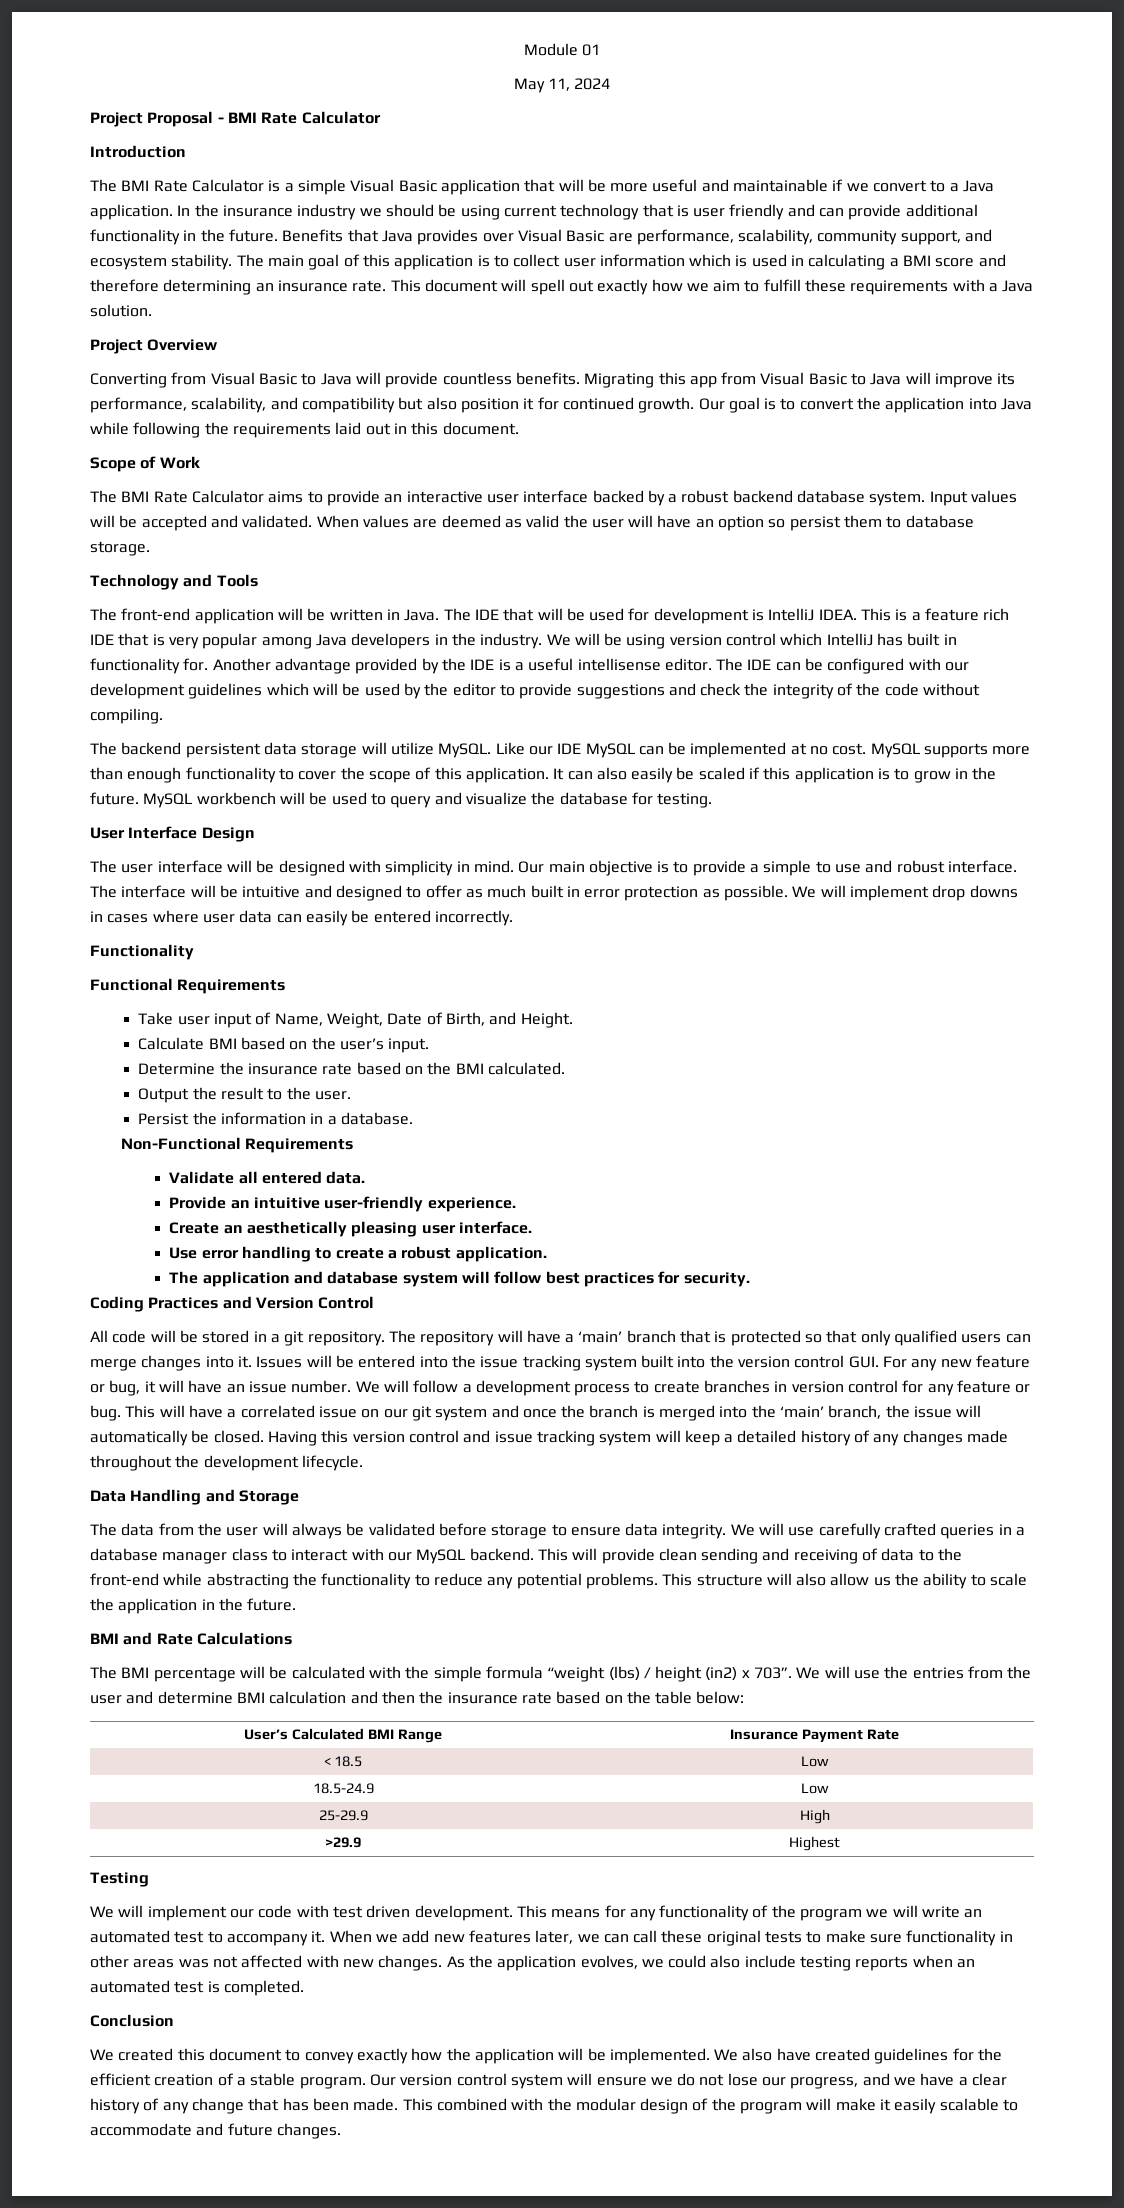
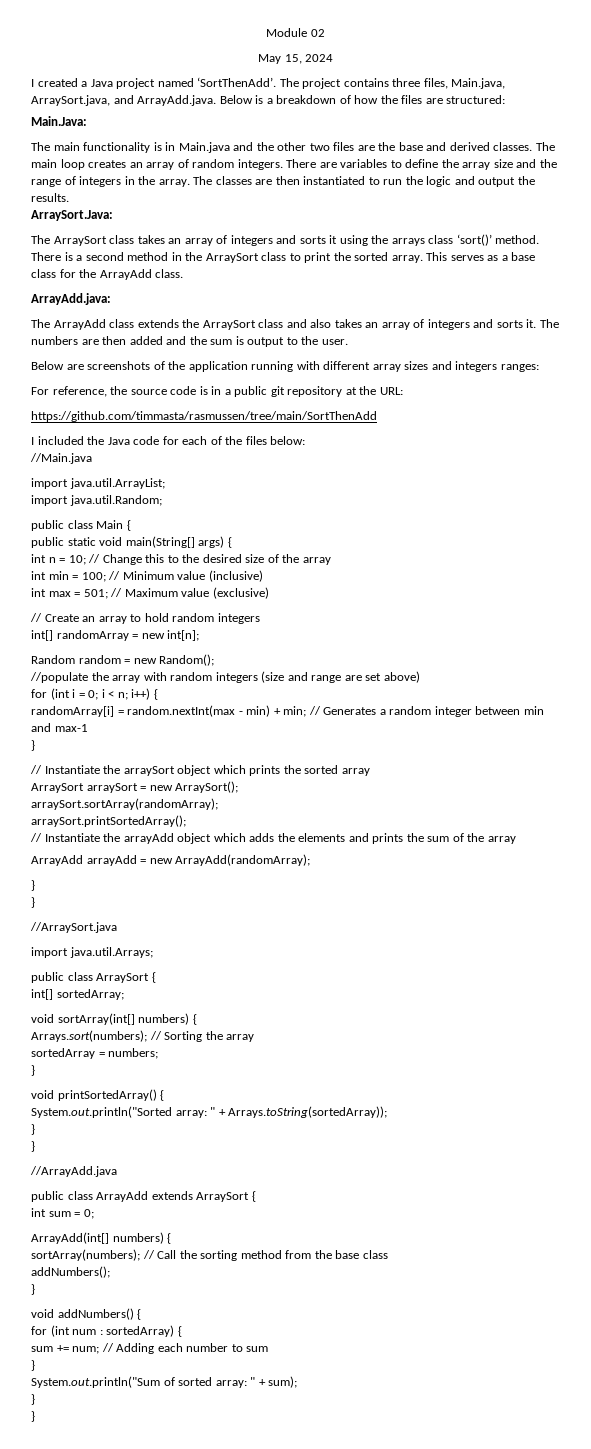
[582,44,601,56] 01 -> [310,29,325,37] 02
[548,78,570,91] 11, -> [284,54,302,64] 15,
[90,111,381,127] [90,145,186,158] [90,179,995,195] [90,204,978,220] [90,229,993,245] [90,254,1006,270] [90,279,1034,295] [90,304,152,317] [90,339,219,354] [90,372,1016,388] [90,397,1033,413] [90,422,519,438] [90,456,200,472] [90,490,1018,506] [90,515,974,531] [90,541,150,556] [90,574,258,590] [90,608,1010,624] [90,633,957,649] [90,658,970,674] [90,683,981,699] [90,708,163,724] [90,742,1031,758] [90,767,997,783] [90,792,713,808] [90,826,255,842] [90,860,1018,876] [90,885,1018,901] [90,910,513,926] [90,944,194,960] [90,978,286,994] [138,1012,573,1028] [138,1037,430,1053] [138,1062,566,1075] [138,1087,352,1103] [138,1112,414,1125] [120,1137,354,1153] [169,1171,366,1184] [169,1196,516,1212] [169,1221,532,1237] [169,1246,547,1262] [169,1271,750,1287] [90,1296,375,1312] [90,1330,1031,1346] [90,1355,1031,1371] [90,1380,1031,1396] [90,1405,982,1421] [90,1430,1009,1446] [90,1455,363,1471] [90,1489,299,1505] [90,1523,1026,1539] [90,1548,963,1564] [90,1573,1028,1589] [90,1598,297,1614] [90,1632,292,1645] [90,1666,1032,1682] [90,1691,745,1704] [244,1728,442,1743] [730,1729,899,1743] [323,1756,363,1767] [801,1756,829,1767] [312,1783,374,1794] [801,1783,829,1794] [318,1810,368,1821] [799,1809,830,1824] [325,1837,361,1848] [789,1836,840,1851] [90,1872,149,1887] [90,1905,983,1921] [90,1930,1013,1946] [90,1955,976,1971] [90,1980,304,1996] [90,2014,174,2027] [90,2048,1003,2064] [90,2073,1008,2089] [90,2098,1019,2114] [90,2123,341,2139] Project Proposal - BMI Rate Calculator // Introduction // The BMI Rate Calculator is a simple Visual Basic application that will be more useful and maintainable if we convert to a Java application. In the insurance industry we should be using current technology that is user friendly and can provide additional functionality in the future. Benefits that Java provides over Visual Basic are performance, scalability, community support, and ecosystem stability. The main goal of this application is to collect user information which is used in calculating a BMI score and therefore determining an insurance rate. This document will spell out exactly how we aim to fulfill these requirements with a Java solution. // Project Overview // Converting from Visual Basic to Java will provide countless benefits. Migrating this app from Visual Basic to Java will improve its performance, scalability, and compatibility but also position it for continued growth. Our goal is to convert the application into Java while following the requirements laid out in this document. // Scope of Work // The BMI Rate Calculator aims to provide an interactive user interface backed by a robust backend database system. Input values will be accepted and validated. When values are deemed as valid the user will have an option so persist them to database storage. // Technology and Tools // The front-end application will be written in Java. The IDE that will be used for development is IntelliJ IDEA. This is a feature rich IDE that is very popular among Java developers in the industry. We will be using version control which IntelliJ has built in functionality for. Another advantage provided by the IDE is a useful intellisense editor. The IDE can be configured with our development guidelines which will be used by the editor to provide suggestions and check the integrity of the code without compiling. // The backend persistent data storage will utilize MySQL. Like our IDE MySQL can be implemented at no cost. MySQL supports more than enough functionality to cover the scope of this application. It can also easily be scaled if this application is to grow in the future. MySQL workbench will be used to query and visualize the database for testing. // User Interface Design // The user interface will be designed with simplicity in mind. Our main objective is to provide a simple to use and robust interface. The interface will be intuitive and designed to offer as much built in error protection as possible. We will implement drop downs in cases where user data can easily be entered incorrectly. // Functionality // Functional Requirements // Take user input of Name, Weight, Date of Birth, and Height. // Calculate BMI based on the user’s input. // Determine the insurance rate based on the BMI calculated. // Output the result to the user. // Persist the information in a database. // Non-Functional Requirements // Validate all entered data. // Provide an intuitive user-friendly experience. // Create an aesthetically pleasing user interface. // Use error handling to create a robust application. // The application and database system will follow best practices for security. // Coding Practices and Version Control // All code will be stored in a git repository. The repository will have a ‘main’ branch that is protected so that only qualified users can merge changes into it. Issues will be entered into the issue tracking system built into the version control GUI. For any new feature or bug, it will have an issue number. We will follow a development process to create branches in version control for any feature or bug. This will have a correlated issue on our git system and once the branch is merged into the ‘main’ branch, the issue will automatically be closed. Having this version control and issue tracking system will keep a detailed history of any changes made throughout the development lifecycle. // Data Handling and Storage // The data from the user will always be validated before storage to ensure data integrity. We will use carefully crafted queries in a database manager class to interact with our MySQL backend. This will provide clean sending and receiving of data to the front-end while abstracting the functionality to reduce any potential problems. This structure will also allow us the ability to scale the application in the future. // BMI and Rate Calculations // The BMI percentage will be calculated with the simple formula “weight (lbs) / height (in2) x 703”. We will use the entries from the user and determine BMI calculation and then the insurance rate based on the table below: // User’s Calculated BMI Range | Insurance Payment Rate // < 18.5 | Low // 18.5-24.9 | Low // 25-29.9 | High // >29.9 | Highest // Testing // We will implement our code with test driven development. This means for any functionality of the program we will write an automated test to accompany it. When we add new features later, we can call these original tests to make sure functionality in other areas was not affected with new changes. As the application evolves, we could also include testing reports when an automated test is completed. // Conclusion // We created this document to convey exactly how the application will be implemented. We also have created guidelines for the efficient creation of a stable program. Our version control system will ensure we do not lose our progress, and we have a clear history of any change that has been made. This combined with the modular design of the program will make it easily scalable to accommodate and future changes. -> [31,77,506,89] [31,95,506,106] [31,116,87,126] [31,142,555,153] [31,159,557,170] [31,176,535,187] [31,193,69,202] [31,210,113,221] [31,234,540,246] [31,252,536,263] [31,269,184,280] [31,293,111,305] [31,319,559,330] [31,336,348,347] [31,361,539,372] [31,386,403,397] [31,411,377,422] [31,436,306,445] [30,453,92,464] [31,478,165,489] [31,495,162,506] [31,520,131,531] [31,536,232,548] [31,554,331,565] [31,570,263,582] [31,587,269,599] [30,613,260,624] [31,630,200,641] [31,654,215,666] [30,671,420,683] [31,688,158,700] [31,705,544,717] [31,723,88,732] [31,740,35,751] [30,765,370,776] [31,781,239,793] [31,798,218,810] [31,815,186,827] [30,833,516,844] [31,854,311,866] [31,880,35,891] [31,897,35,908] [30,922,117,933] [31,947,153,958] [31,972,156,983] [31,989,124,1000] [31,1013,197,1025] [31,1030,255,1042] [31,1048,159,1059] [31,1065,35,1076] [31,1089,165,1101] [31,1106,388,1118] [31,1124,35,1135] [31,1141,35,1152] [30,1166,117,1177] [31,1191,256,1202] [31,1208,94,1219] [31,1232,172,1244] [31,1249,388,1261] [31,1266,110,1278] [31,1284,35,1295] [31,1308,142,1320] [31,1325,182,1337] [31,1343,269,1354] [31,1360,35,1371] [31,1376,298,1388] [31,1394,35,1405] [31,1411,35,1422] I created a Java project named ‘SortThenAdd’. The project contains three files, Main.java, ArraySort.java, and ArrayAdd.java. Below is a breakdown of how the files are structured: // Main.Java: // The main functionality is in Main.java and the other two files are the base and derived classes. The main loop creates an array of random integers. There are variables to define the array size and the range of integers in the array. The classes are then instantiated to run the logic and output the results. // ArraySort.Java: // The ArraySort class takes an array of integers and sorts it using the arrays class ‘sort()’ method. There is a second method in the ArraySort class to print the sorted array. This serves as a base class for the ArrayAdd class. // ArrayAdd.java: // The ArrayAdd class extends the ArraySort class and also takes an array of integers and sorts it. The numbers are then added and the sum is output to the user. // Below are screenshots of the application running with different array sizes and integers ranges: // For reference, the source code is in a public git repository at the URL: // https://github.com/timmasta/rasmussen/tree/main/SortThenAdd // I included the Java code for each of the files below: // //Main.java // import java.util.ArrayList; // import java.util.Random; // public class Main { // public static void main(String[] args) { // int n = 10; // Change this to the desired size of the array // int min = 100; // Minimum value (inclusive) // int max = 501; // Maximum value (exclusive) // // Create an array to hold random integers // int[] randomArray = new int[n]; // Random random = new Random(); // //populate the array with random integers (size and range are set above) // for (int i = 0; i < n; i++) { // randomArray[i] = random.nextInt(max - min) + min; // Generates a random integer between min and max-1 // } // // Instantiate the arraySort object which prints the sorted array // ArraySort arraySort = new ArraySort(); // arraySort.sortArray(randomArray); // arraySort.printSortedArray(); // // Instantiate the arrayAdd object which adds the elements and prints the sum of the array // ArrayAdd arrayAdd = new ArrayAdd(randomArray); // } // } // //ArraySort.java // import java.util.Arrays; // public class ArraySort { // int[] sortedArray; // void sortArray(int[] numbers) { // Arrays.sort(numbers); // Sorting the array // sortedArray = numbers; // } // void printSortedArray() { // System.out.println("Sorted array: " + Arrays.toString(sortedArray)); // } // } // //ArrayAdd.java // public class ArrayAdd extends ArraySort { // int sum = 0; // ArrayAdd(int[] numbers) { // sortArray(numbers); // Call the sorting method from the base class // addNumbers(); // } // void addNumbers() { // for (int num : sortedArray) { // sum += num; // Adding each number to sum // } // System.out.println("Sum of sorted array: " + sum); // } // }

